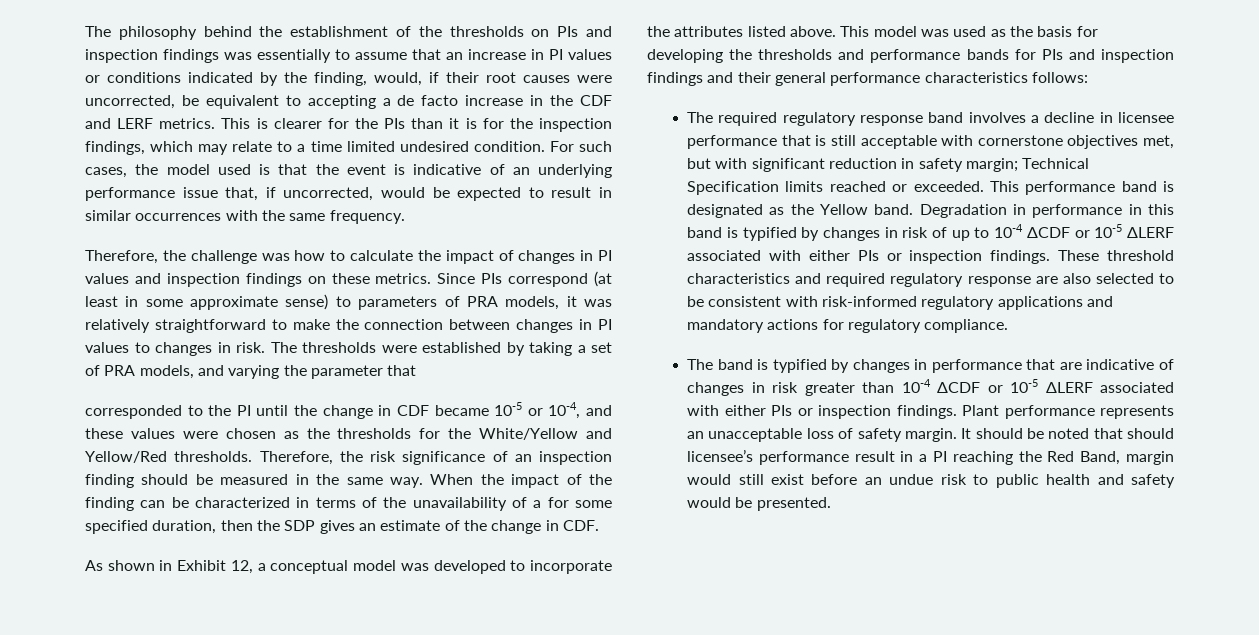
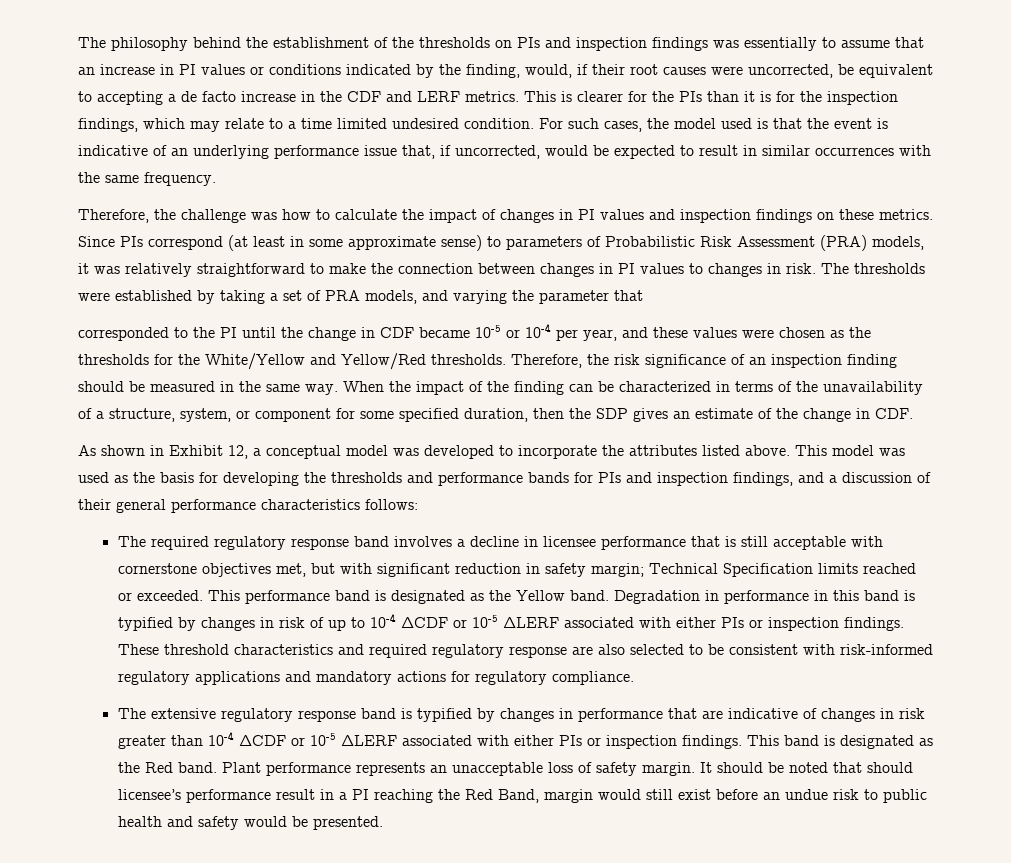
[466,296,498,307] PRA -> [605,235,867,251] Probabilistic Risk Assessment (PRA)
[548,402,581,419] 10-4, -> [525,323,617,341] 10-4 per year,
(542, 504) none -> [109,408,331,422] structure, system, or component
[647,72,734,86] findings and -> [733,472,931,486] findings, and a discussion of
(714, 364) none -> [150,708,356,722] extensive regulatory response
(957, 412) none -> [746,735,933,749] [117,762,217,773] This band is designated as the Red band.

